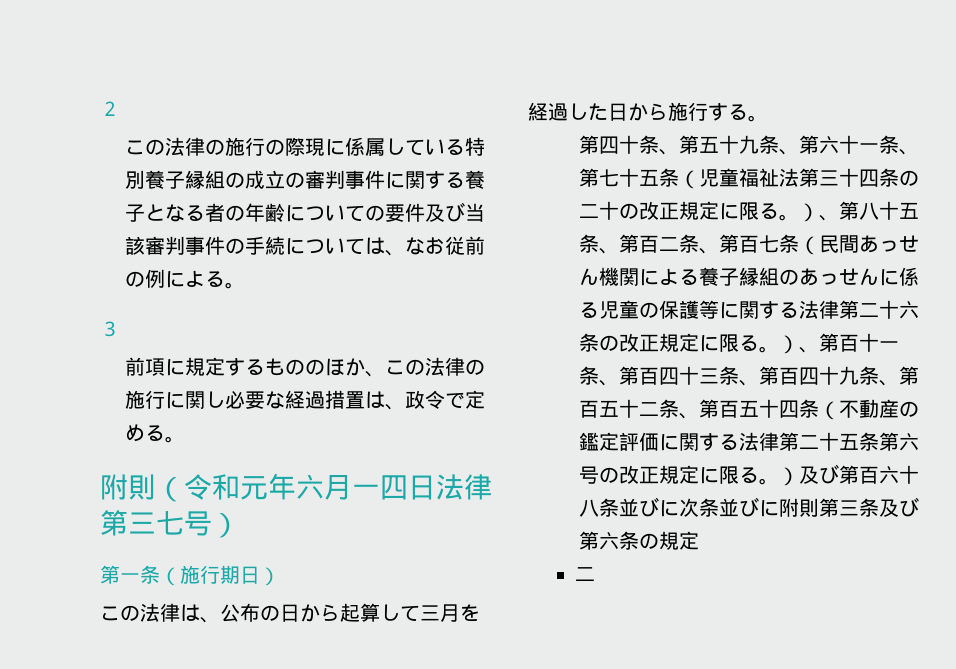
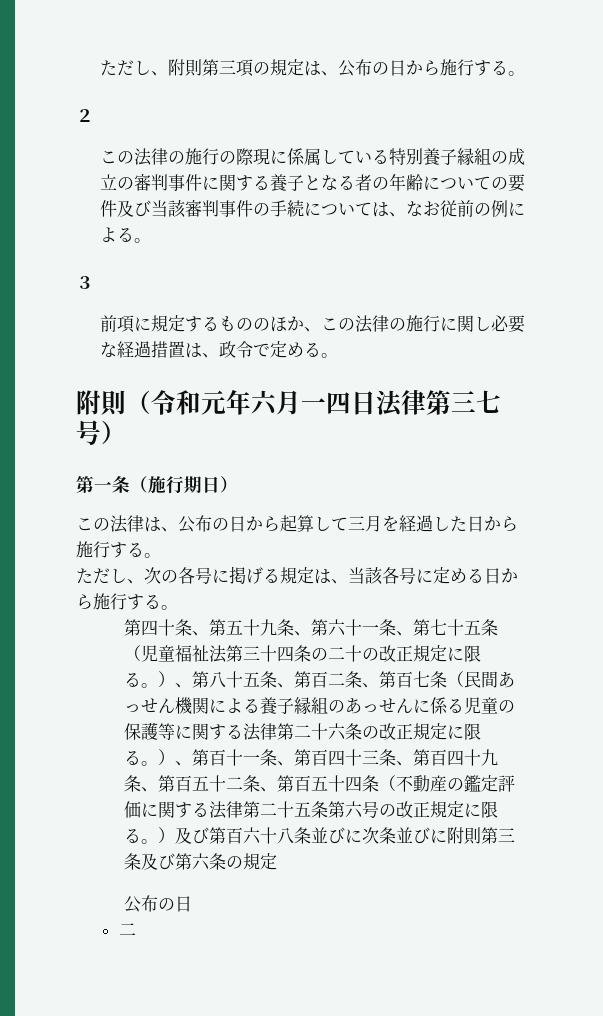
(100, 108) none -> [100,59,526,77] ただし、附則第三項の規定は、公布の日から施行する。 //
(768, 118) none -> [76,566,518,585] [76,593,178,610] // ただし、次の各号に掲げる規定は、当該各号に定める日から施行する。
(699, 540) none -> [124,895,193,913] // 公布の日

